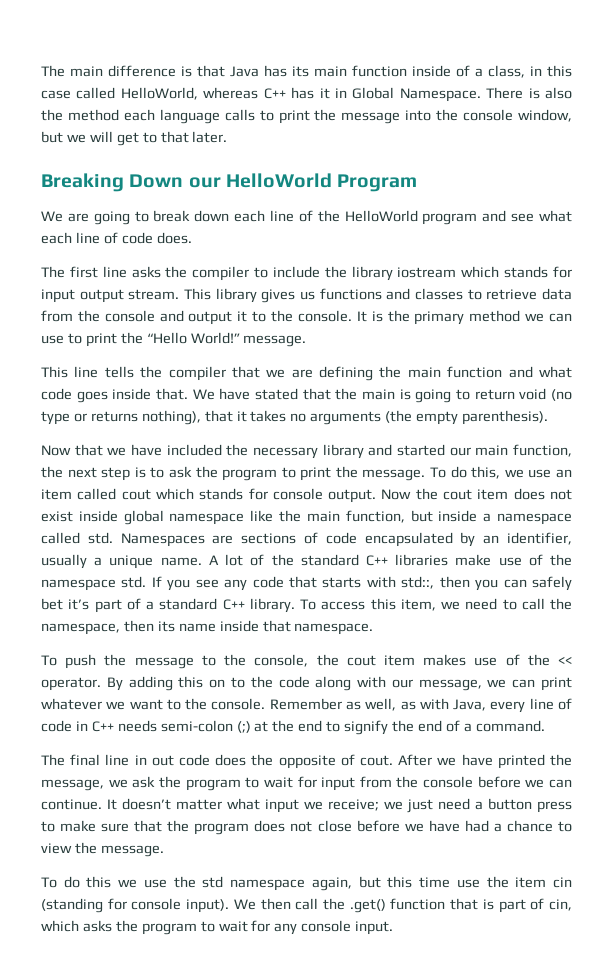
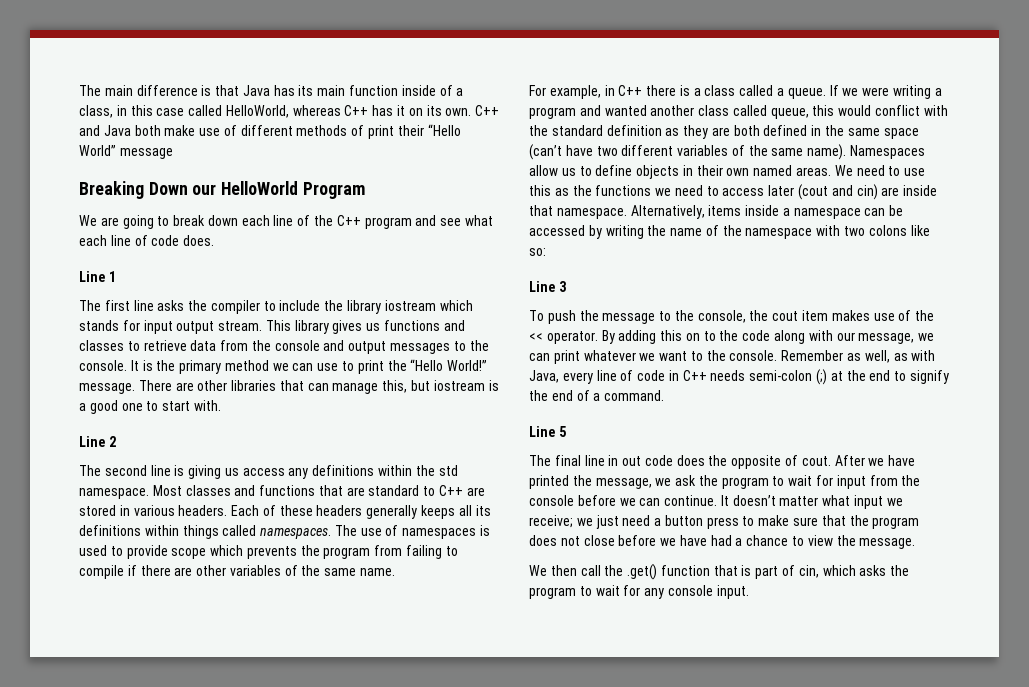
[334,87,572,102] [41,109,573,124] [41,131,228,146] in Global Namespace. There is also the method each language calls to print the message into the console window, but we will get to that later. -> [408,105,500,116] [79,124,461,139] [79,145,173,159] on its own. C++ and Java both make use of different methods of print their “Hello World” message
[344,210,418,222] HelloWorld -> [336,215,361,226] C++
(192, 238) none -> [79,271,116,282] // Line 1
[237,311,248,322] it -> [390,343,451,354] messages
[41,366,572,381] [41,388,573,403] [41,410,549,425] [41,444,573,459] [41,466,572,481] [41,488,573,503] [41,510,572,525] [41,532,572,547] [41,554,572,569] [41,576,572,591] [41,598,572,613] [41,620,374,635] // This line tells the compiler that we are defining the main function and what code goes inside that. We have stated that the main is going to return void (no type or returns nothing), that it takes no arguments (the empty parenthesis). // Now that we have included the necessary library and started our main function, the next step is to ask the program to print the message. To do this, we use an item called cout which stands for console output. Now the cout item does not exist inside global namespace like the main function, but inside a namespace called std. Namespaces are sections of code encapsulated by an identifier, usually a unique name. A lot of the standard C++ libraries make use of the namespace std. If you see any code that starts with std::, then you can safely bet it’s part of a standard C++ library. To access this item, we need to call the namespace, then its name inside that namespace. -> [138,380,499,394] [79,400,221,414] [79,436,116,447] [79,465,458,479] [79,485,485,499] [79,505,491,519] [79,525,491,539] [79,545,458,559] [79,565,396,579] [529,85,942,99] [529,105,948,119] [529,125,919,139] [529,144,926,160] [529,165,926,179] [529,184,938,200] [529,205,904,219] [529,225,930,239] [529,248,546,256] [529,281,566,292] There are other libraries that can manage this, but iostream is a good one to start with. // Line 2 // The second line is giving us access any definitions within the std namespace. Most classes and functions that are standard to C++ are stored in various headers. Each of these headers generally keeps all its definitions within things called namespaces. The use of namespaces is used to provide scope which prevents the program from failing to compile if there are other variables of the same name. // For example, in C++ there is a class called a queue. If we were writing a program and wanted another class called queue, this would conflict with the standard definition as they are both defined in the same space (can’t have two different variables of the same name). Namespaces allow us to define objects in their own named areas. We need to use this as the functions we need to access later (cout and cin) are inside that namespace. Alternatively, items inside a namespace can be accessed by writing the name of the namespace with two colons like so: // Line 3
(545, 726) none -> [529,426,566,437] // Line 5
[41,876,573,891] [41,898,230,913] To do this we use the std namespace again, but this time use the item cin (standing for console input). -> (916, 543) none

